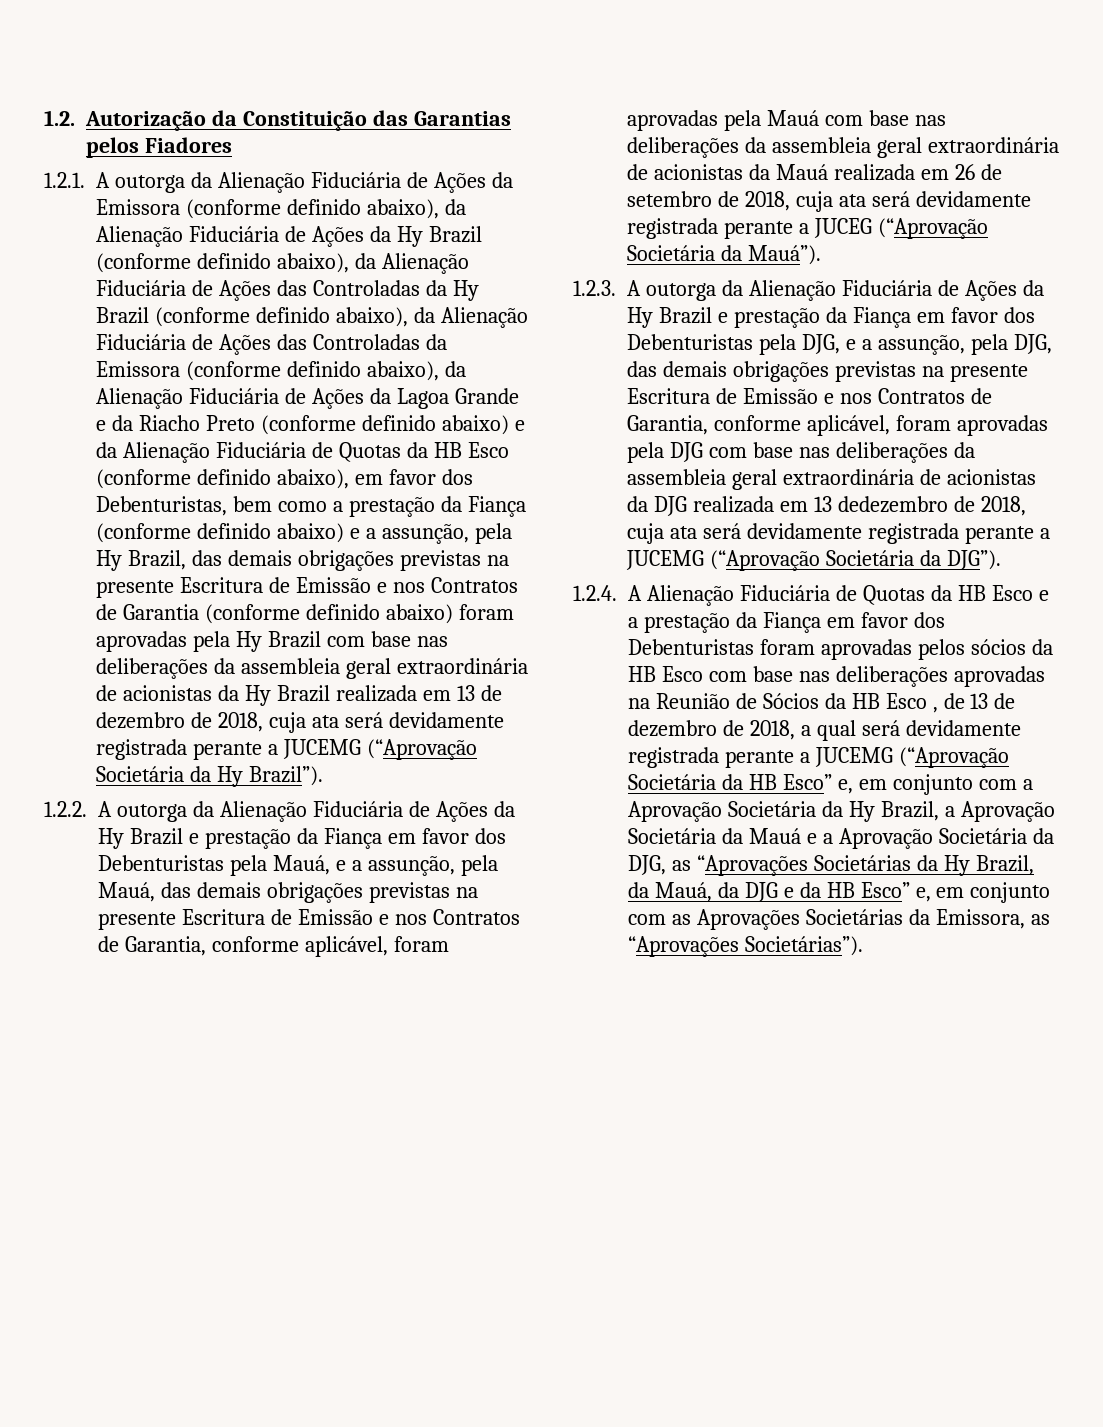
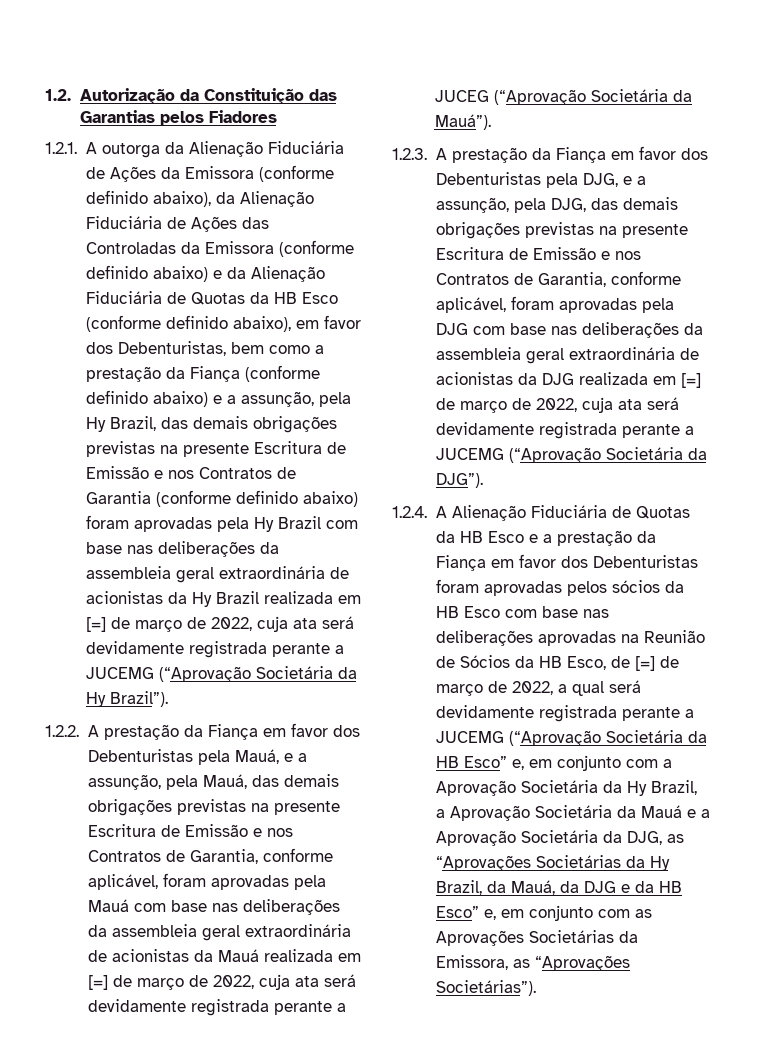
[369,226,482,247] [96,253,469,274] [96,280,479,301] [96,307,528,328] [96,334,271,355] da Hy Brazil (conforme definido abaixo), da Alienação Fiduciária de Ações das Controladas da Hy Brazil (conforme definido abaixo), da Alienação Fiduciária de Ações -> (237, 224) none
[366,361,466,381] [96,388,519,409] [96,415,436,435] abaixo), da Alienação Fiduciária de Ações da Lagoa Grande e da Riacho Preto (conforme definido -> (148, 272) none
[456,685,502,701] [96,712,263,732] 13 de dezembro de 2018, -> [85,617,252,632] [=] de março de 2022,
[116,801,515,822] [98,828,199,849] outorga da Alienação Fiduciária de Ações da Hy Brazil e -> (99, 731) none
[954,164,1002,180] [627,191,790,211] 26 de setembro de 2018, -> [87,975,254,990] [=] de março de 2022,
[645,280,1044,301] [627,307,728,328] outorga da Alienação Fiduciária de Ações da Hy Brazil e -> (447, 154) none
[813,496,1026,516] 13 dedezembro de 2018, -> [680,373,701,388] [435,398,577,413] [=] de março de 2022,
[885,693,1016,713] [628,720,795,740] Esco , de 13 de dezembro de 2018, -> [566,656,679,671] [435,681,553,696] Esco, de [=] de março de 2022,

